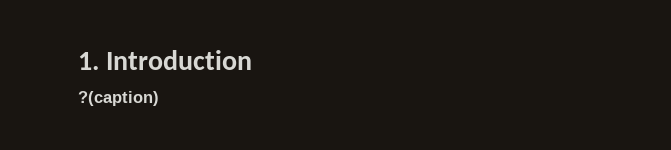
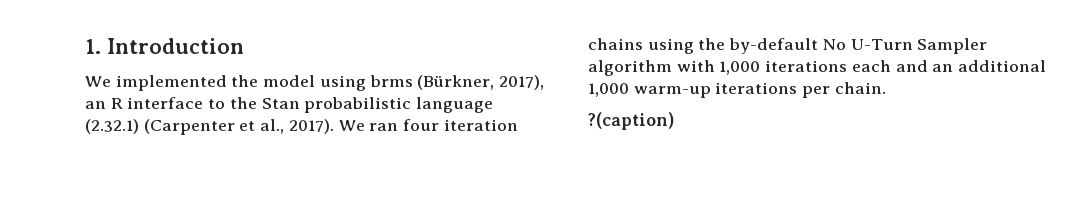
(253, 60) none -> [85,75,545,91] [85,97,494,113] [85,119,518,135] [588,38,988,54] [588,60,1047,76] [588,82,886,98] // We implemented the model using brms (Bürkner, 2017), an R interface to the Stan probabilistic language (2.32.1) (Carpenter et al., 2017). We ran four iteration chains using the by-default No U-Turn Sampler algorithm with 1,000 iterations each and an additional 1,000 warm-up iterations per chain.

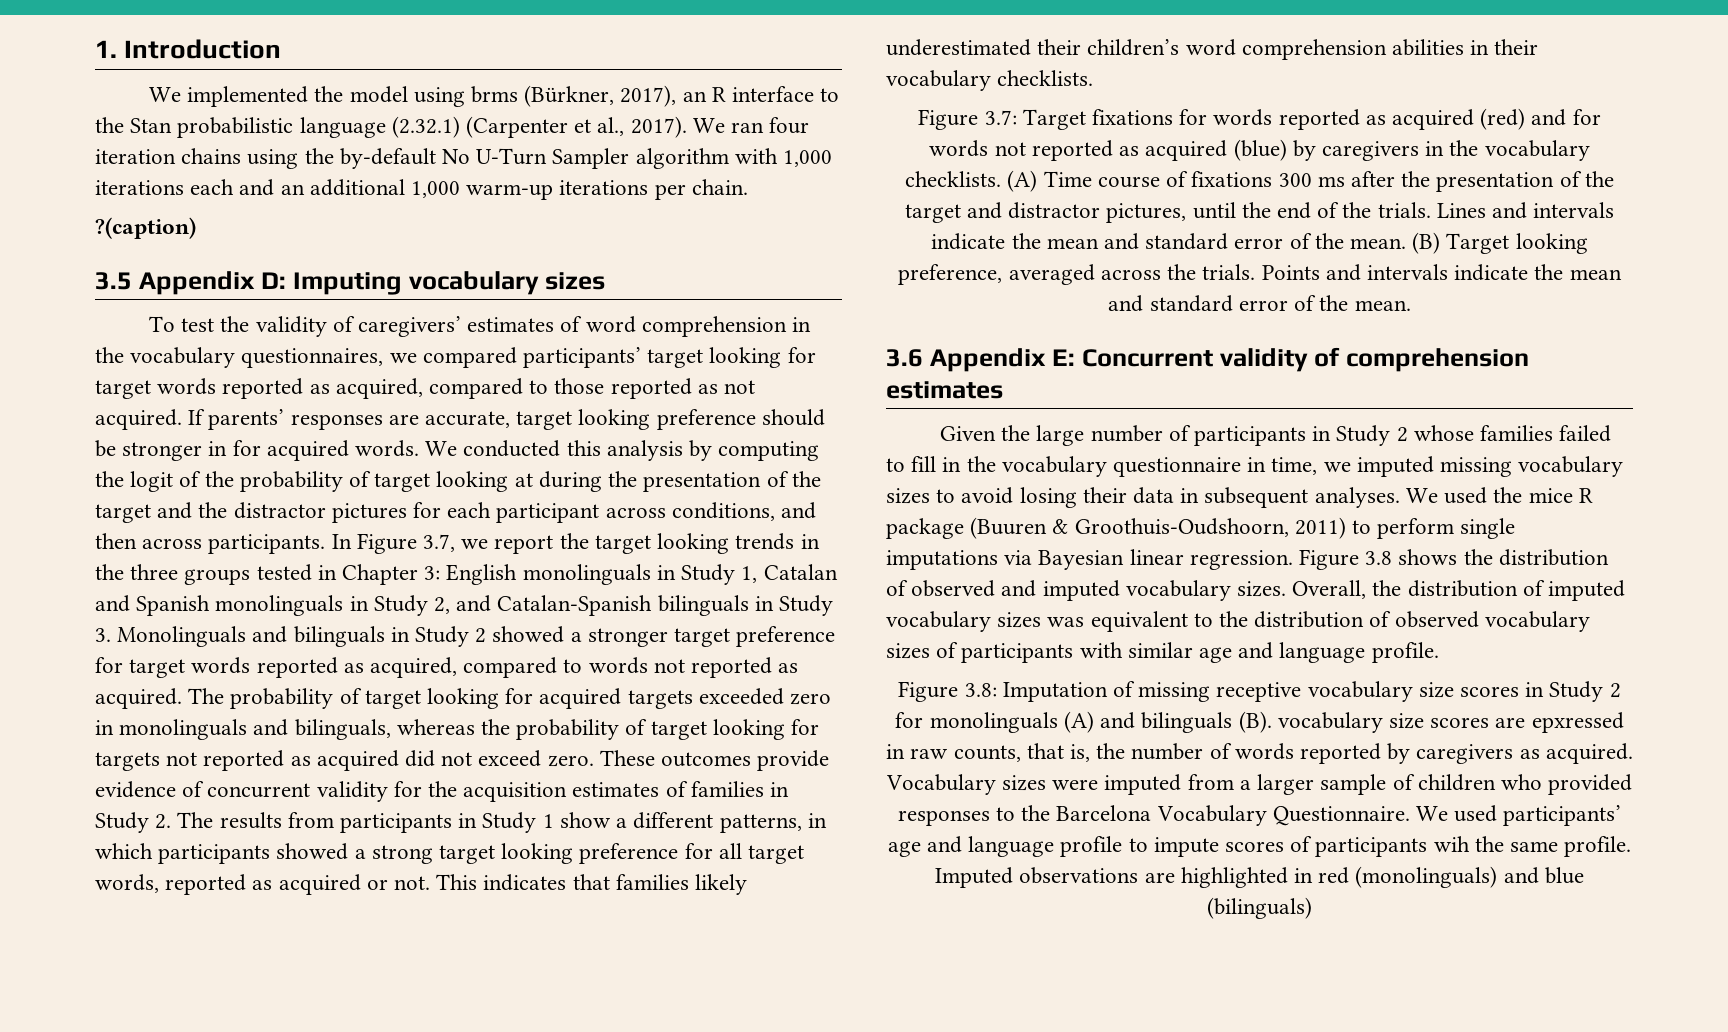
(674, 121) none -> [95,271,606,295] [148,316,811,337] [95,347,816,368] [95,378,756,399] [95,409,825,430] [95,440,820,461] [95,471,821,492] [95,502,817,523] [95,533,820,554] [95,564,838,585] [95,595,834,616] [95,626,836,647] [95,657,799,678] [95,688,832,709] [95,719,820,740] [95,750,830,771] [95,781,790,802] [95,812,827,833] [95,843,805,864] [95,874,748,895] [886,39,1539,60] [886,70,1094,91] [918,108,1601,130] [929,139,1590,161] [905,170,1614,192] [904,202,1615,223] [931,232,1588,254] [898,264,1622,285] [1108,295,1411,312] [886,347,1530,372] [886,381,1003,399] [939,425,1612,446] [886,456,1624,477] [886,487,1593,508] [886,517,1516,539] [886,549,1609,570] [886,580,1626,601] [886,611,1590,632] [886,642,1439,663] [898,681,1621,702] [895,711,1624,733] [886,743,1633,764] [885,774,1633,795] [897,805,1622,826] [887,836,1632,857] [935,866,1584,888] [1207,897,1312,919] // 3.5 Appendix D: Imputing vocabulary sizes // To test the validity of caregivers’ estimates of word comprehension in the vocabulary questionnaires, we compared participants’ target looking for target words reported as acquired, compared to those reported as not acquired. If parents’ responses are accurate, target looking preference should be stronger in for acquired words. We conducted this analysis by computing the logit of the probability of target looking at during the presentation of the target and the distractor pictures for each participant across conditions, and then across participants. In Figure 3.7, we report the target looking trends in the three groups tested in Chapter 3: English monolinguals in Study 1, Catalan and Spanish monolinguals in Study 2, and Catalan-Spanish bilinguals in Study 3. Monolinguals and bilinguals in Study 2 showed a stronger target preference for target words reported as acquired, compared to words not reported as acquired. The probability of target looking for acquired targets exceeded zero in monolinguals and bilinguals, whereas the probability of target looking for targets not reported as acquired did not exceed zero. These outcomes provide evidence of concurrent validity for the acquisition estimates of families in Study 2. The results from participants in Study 1 show a different patterns, in which participants showed a strong target looking preference for all target words, reported as acquired or not. This indicates that families likely underestimated their children’s word comprehension abilities in their vocabulary checklists. // Figure 3.7: Target fixations for words reported as acquired (red) and for words not reported as acquired (blue) by caregivers in the vocabulary checklists. (A) Time course of fixations 300 ms after the presentation of the target and distractor pictures, until the end of the trials. Lines and intervals indicate the mean and standard error of the mean. (B) Target looking preference, averaged across the trials. Points and intervals indicate the mean and standard error of the mean. // 3.6 Appendix E: Concurrent validity of comprehension estimates // Given the large number of participants in Study 2 whose families failed to fill in the vocabulary questionnaire in time, we imputed missing vocabulary sizes to avoid losing their data in subsequent analyses. We used the mice R package (Buuren & Groothuis-Oudshoorn, 2011) to perform single imputations via Bayesian linear regression. Figure 3.8 shows the distribution of observed and imputed vocabulary sizes. Overall, the distribution of imputed vocabulary sizes was equivalent to the distribution of observed vocabulary sizes of participants with similar age and language profile. // Figure 3.8: Imputation of missing receptive vocabulary size scores in Study 2 for monolinguals (A) and bilinguals (B). vocabulary size scores are epxressed in raw counts, that is, the number of words reported by caregivers as acquired. Vocabulary sizes were imputed from a larger sample of children who provided responses to the Barcelona Vocabulary Questionnaire. We used participants’ age and language profile to impute scores of participants wih the same profile. Imputed observations are highlighted in red (monolinguals) and blue (bilinguals)

